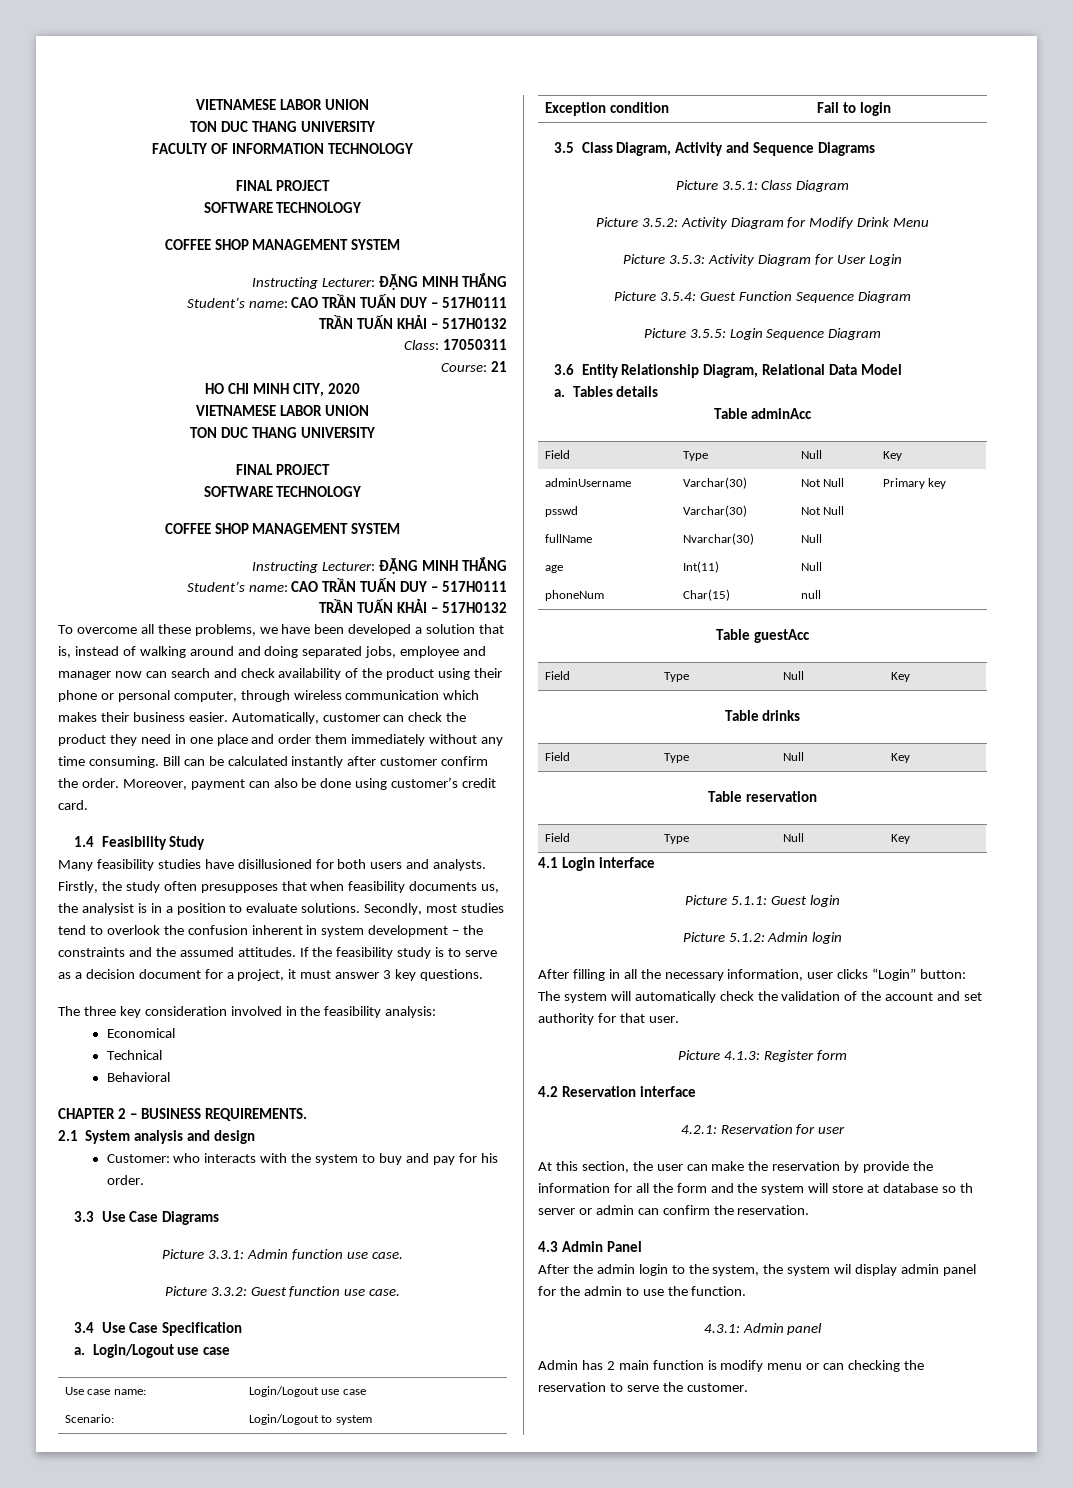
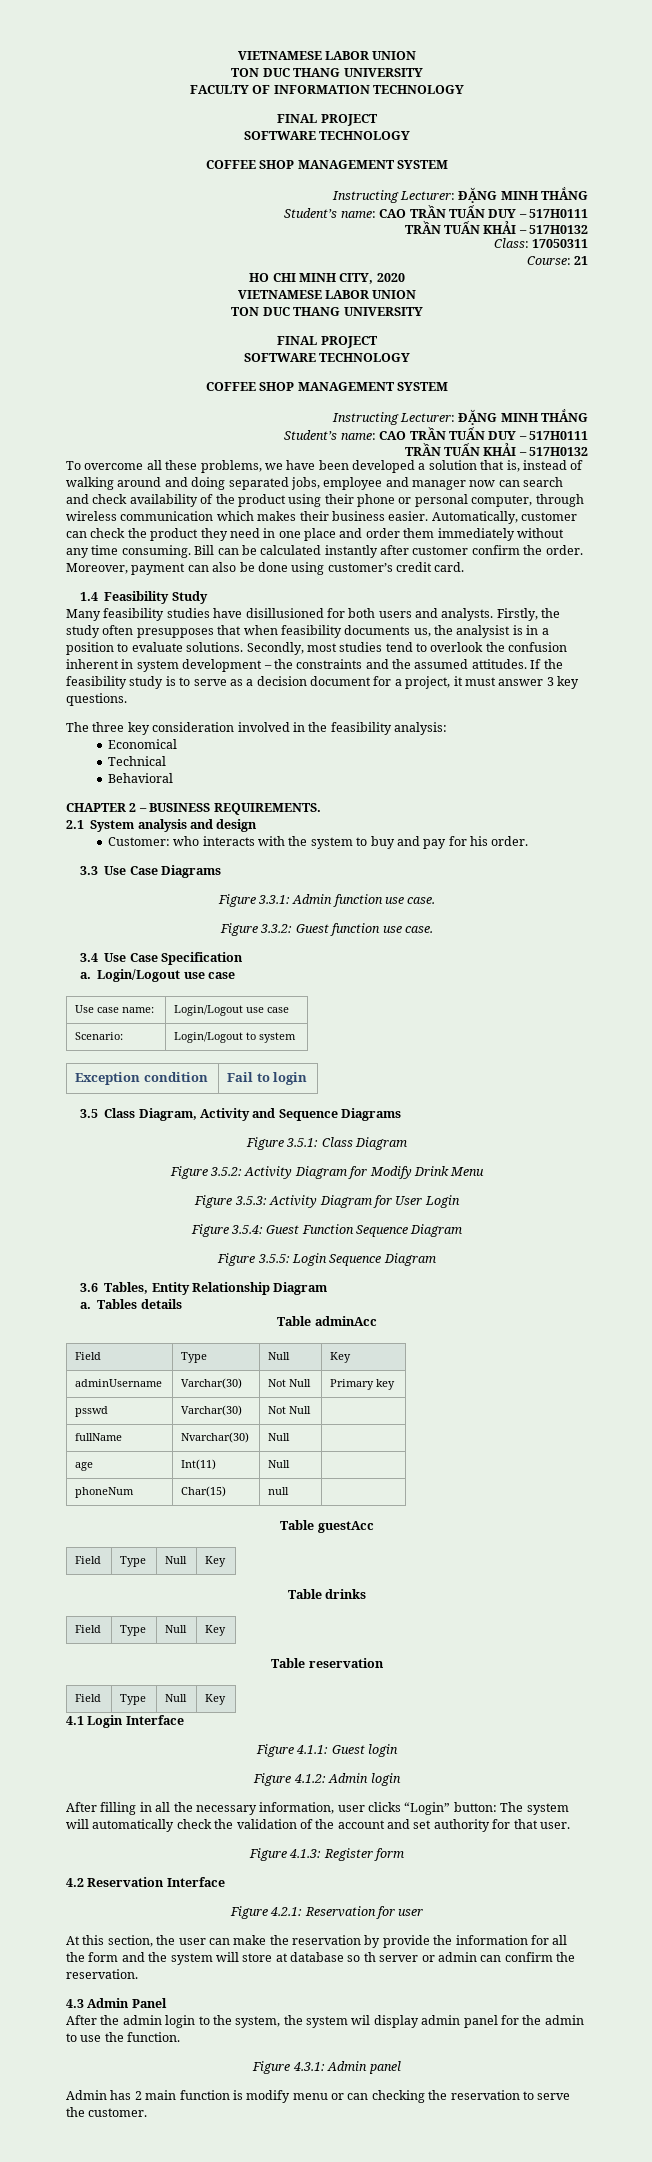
[162,1249,205,1259] Picture -> [217,894,256,907] Figure
[164,1286,207,1296] Picture -> [220,923,259,936] Figure
[675,180,718,190] Picture -> [245,1137,284,1150] Figure
[595,217,638,227] Picture -> [169,1166,208,1179] Figure
[623,254,666,264] Picture -> [194,1195,233,1208] Figure
[614,291,657,301] Picture -> [190,1224,229,1237] Figure
[643,328,686,338] Picture -> [217,1253,256,1266] Figure
(575, 369) none -> [104,1282,149,1294] Tables,
[703,364,903,378] Diagram, Relational Data Model -> [273,1282,328,1295] Diagram
[598,857,655,868] [685,895,768,905] interface // Picture 5.1.1: -> [125,1715,184,1725] [255,1744,329,1757] Interface // Figure 4.1.1:
[682,932,765,942] Picture 5.1.2: -> [253,1773,326,1786] Figure 4.1.2:
[678,1050,721,1060] Picture -> [248,1848,287,1861] Figure
[639,1086,696,1097] interface // -> [166,1877,225,1887] [229,1906,268,1919] Interface // Figure
(747, 1291) none -> [252,2061,291,2074] Figure

